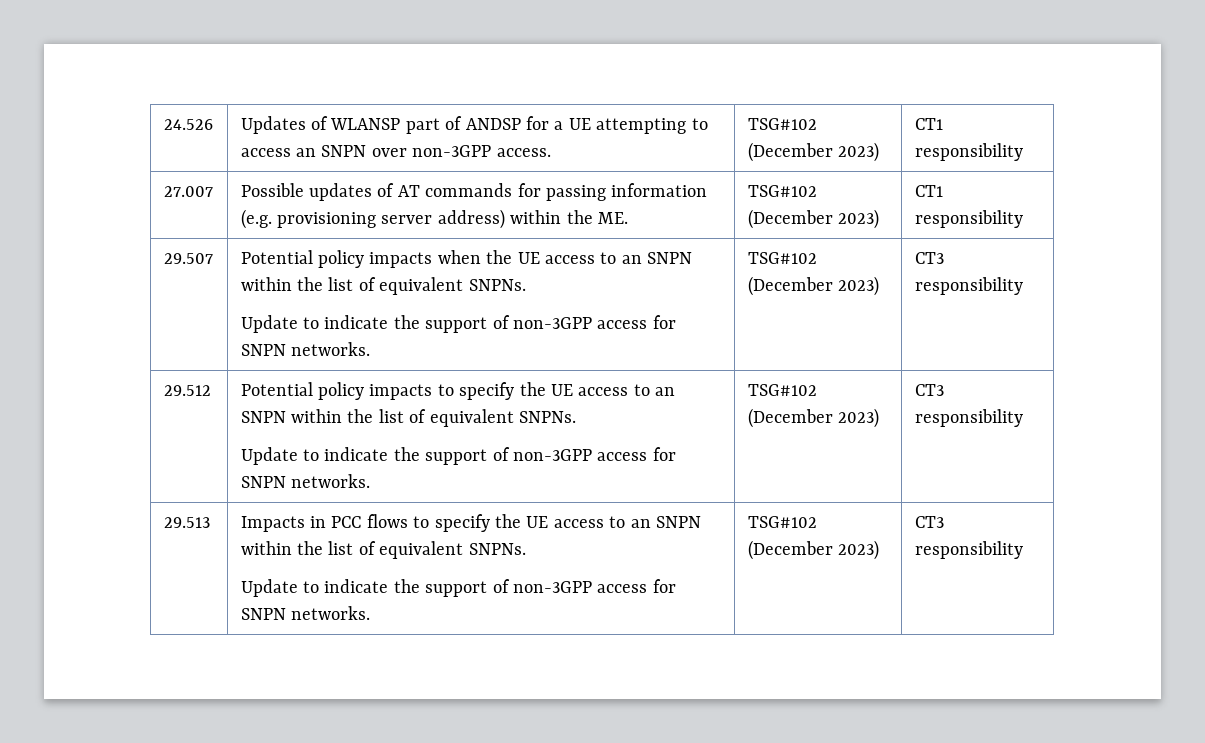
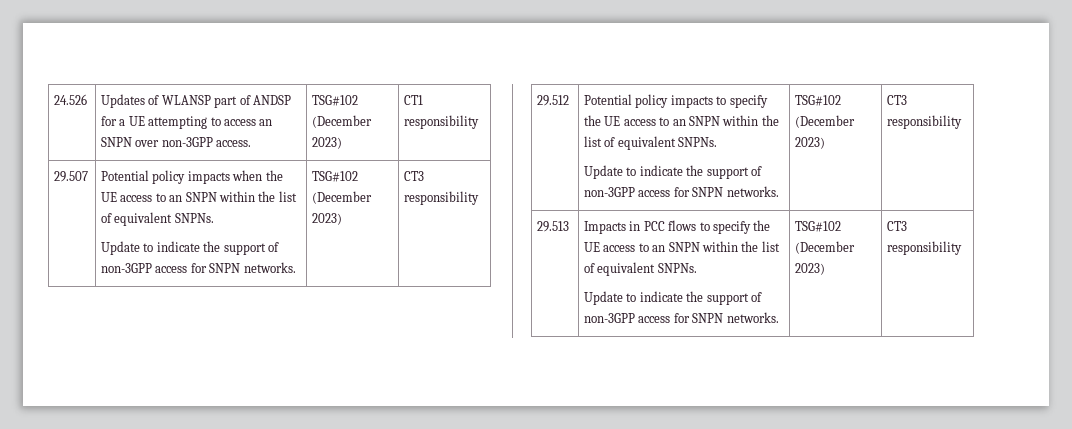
[163,186,213,197] [240,183,708,201] [240,209,629,229] [747,185,817,197] [747,209,880,229] [914,185,943,197] [914,210,1023,228] // 27.007 | Possible updates of AT commands for passing information (e.g. provisioning server address) within the ME. | TSG#102 (December 2023) | CT1 responsibility -> (480, 122) none

